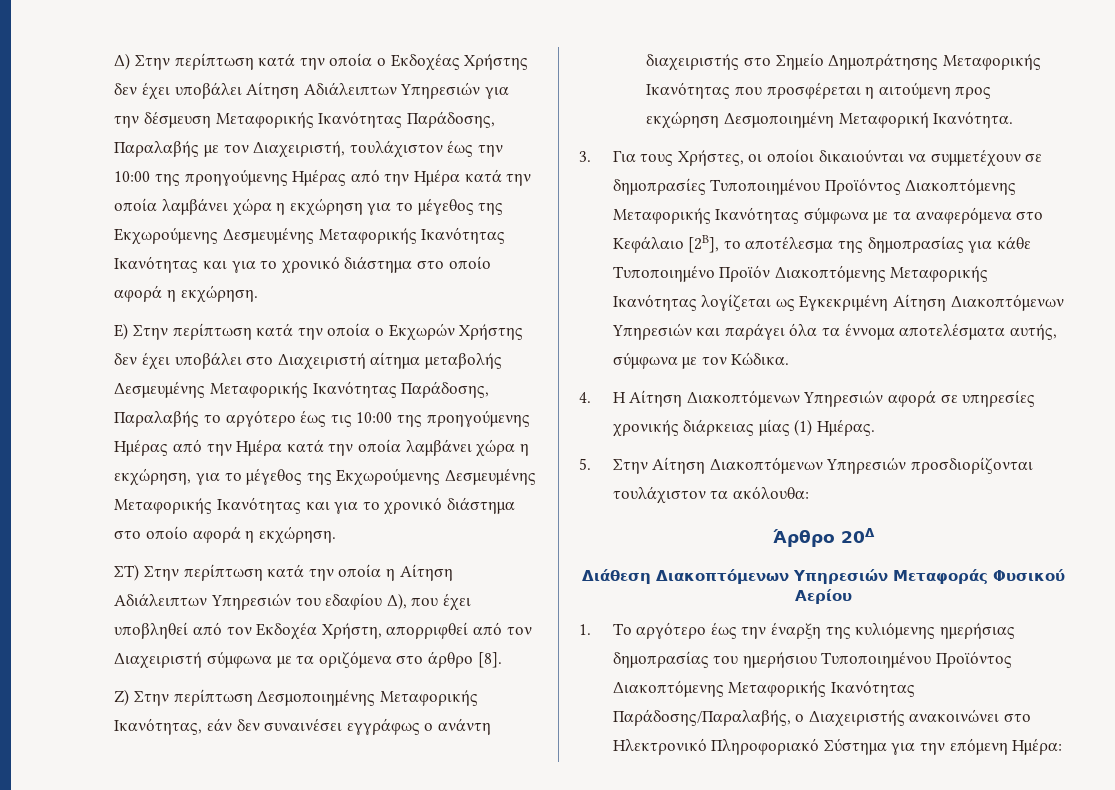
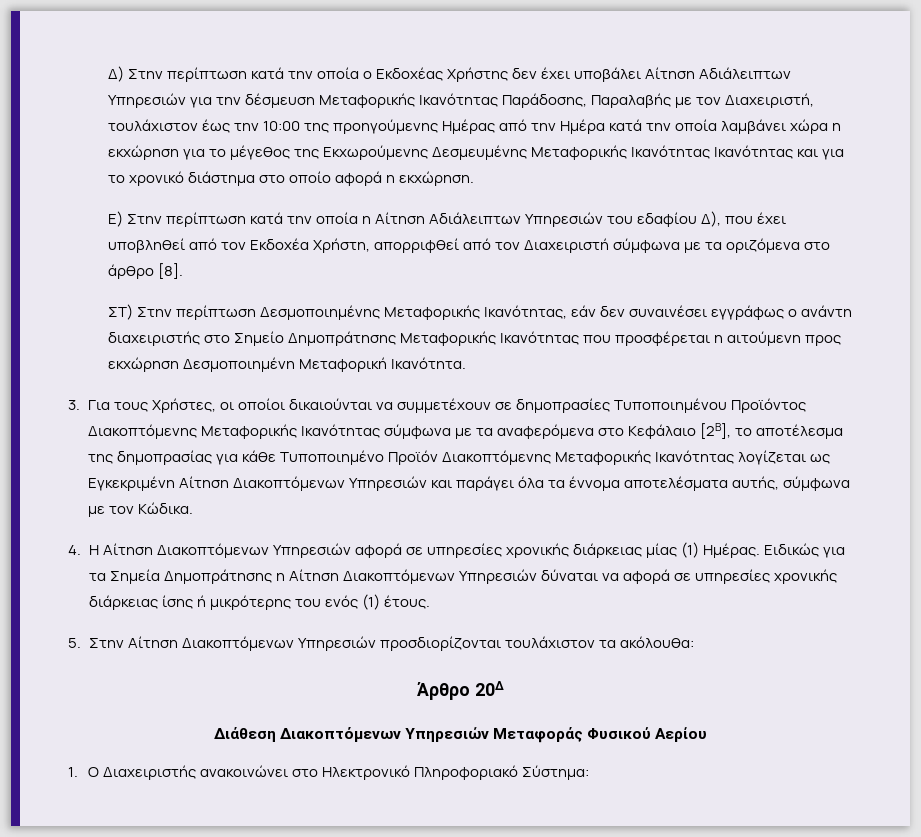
[374,323,524,341] [114,352,502,370] [114,381,490,398] [114,410,530,427] [114,439,529,457] [114,468,536,486] [114,497,515,515] [114,526,336,544] [114,564,382,581] ο Εκχωρών Χρήστης δεν έχει υποβάλει στο Διαχειριστή αίτημα μεταβολής Δεσμευμένης Μεταφορικής Ικανότητας Παράδοσης, Παραλαβής το αργότερο έως τις 10:00 της προηγούμενης Ημέρας από την Ημέρα κατά την οποία λαμβάνει χώρα η εκχώρηση, για το μέγεθος της Εκχωρούμενης Δεσμευμένης Μεταφορικής Ικανότητας και για το χρονικό διάστημα στο οποίο αφορά η εκχώρηση. // ΣΤ) Στην περίπτωση κατά την οποία -> (358, 218) none
[114,689,130,706] Ζ) -> [107,304,133,320] ΣΤ)
(876, 427) none -> [764,543,846,558] [88,569,838,584] [88,594,430,610] Ειδικώς για τα Σημεία Δημοπράτησης η Αίτηση Διακοπτόμενων Υπηρεσιών δύναται να αφορά σε υπηρεσίες χρονικής διάρκειας ίσης ή μικρότερης του ενός (1) έτους.
[612,622,1015,639] [612,651,1013,668] [612,680,915,697] [612,709,805,726] Το αργότερο έως την έναρξη της κυλιόμενης ημερήσιας δημοπρασίας του ημερήσιου Τυποποιημένου Προϊόντος Διακοπτόμενης Μεταφορικής Ικανότητας Παράδοσης/Παραλαβής, ο -> [87,767,99,777] Ο
[823,738,1063,755] Σύστημα για την επόμενη Ημέρα: -> [522,765,590,780] Σύστημα:

